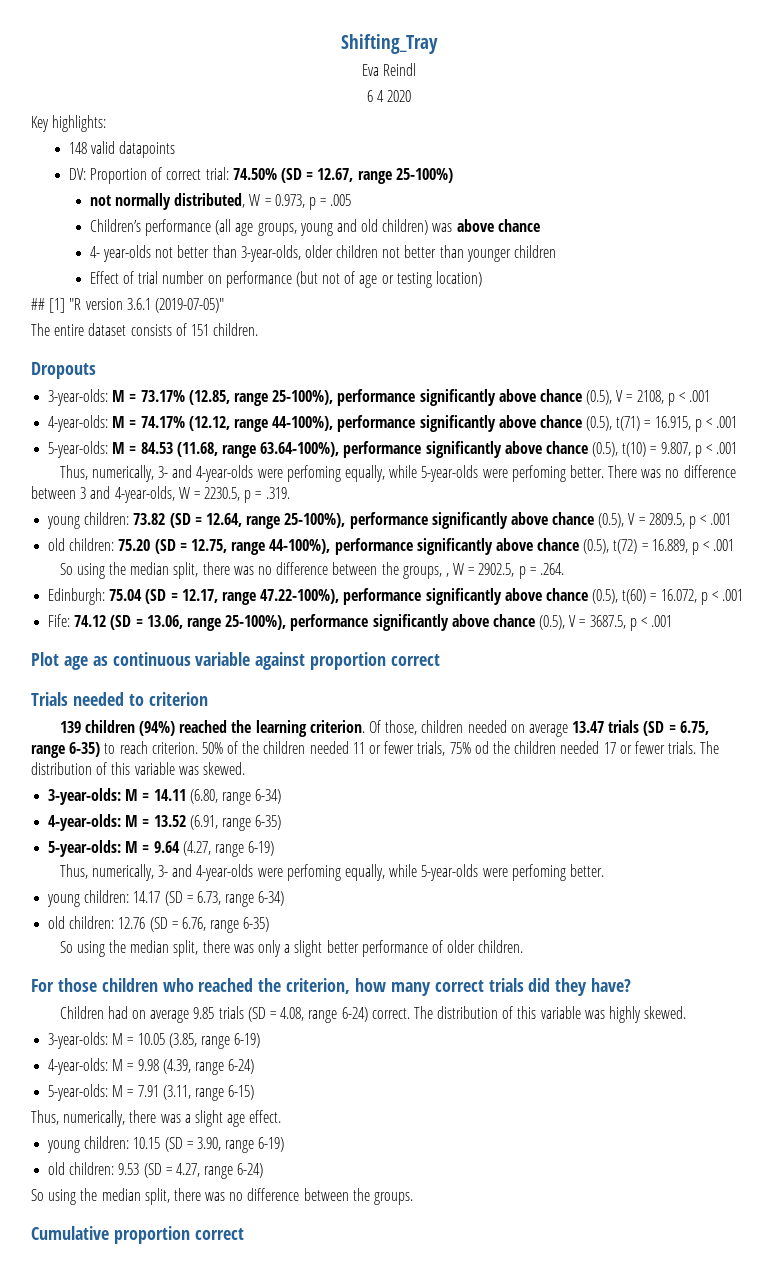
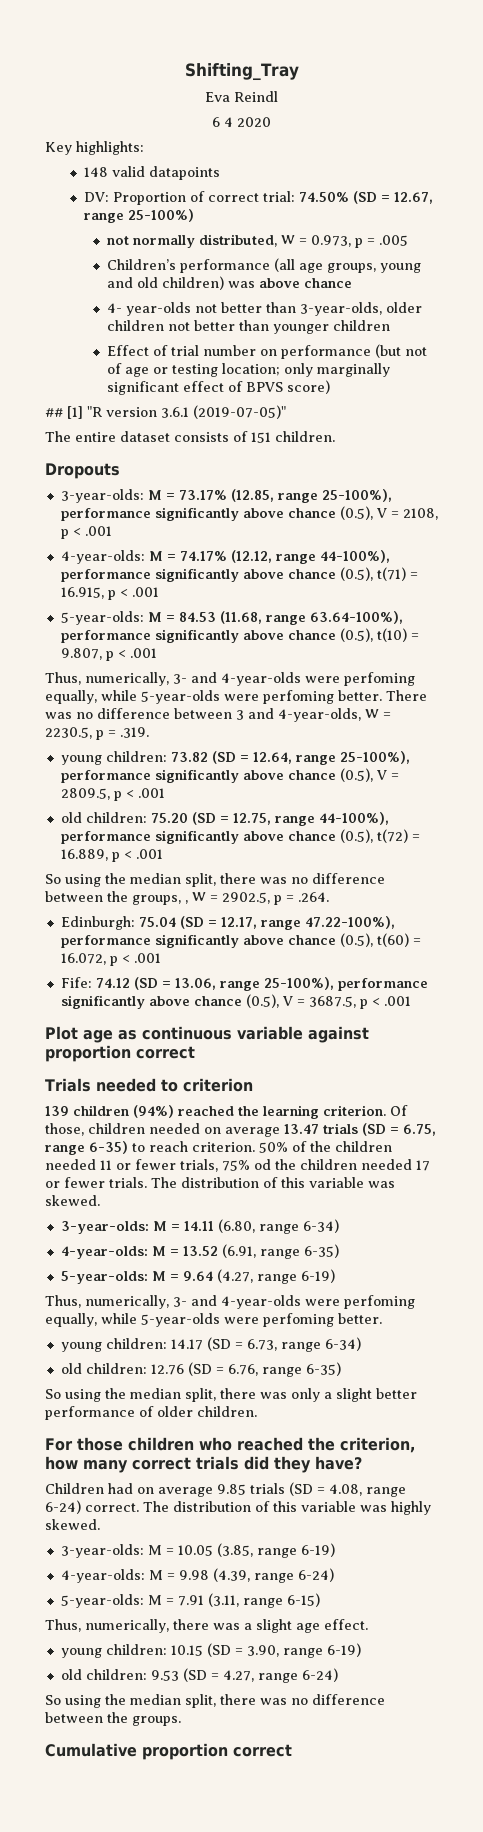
[436,271,483,287] location) -> [221,363,390,377] [106,380,330,395] location; only marginally significant effect of BPVS score)

